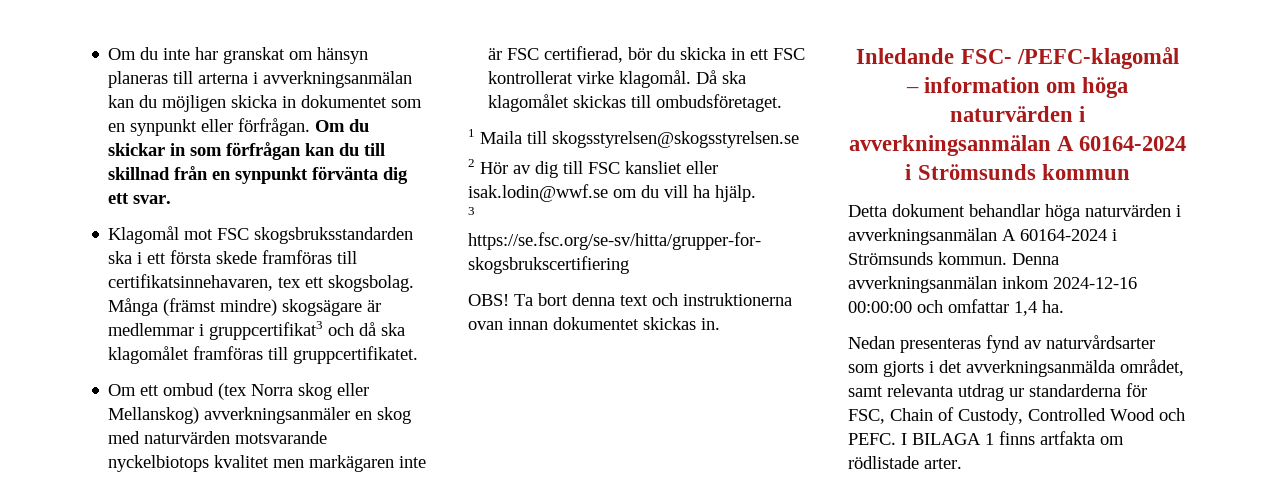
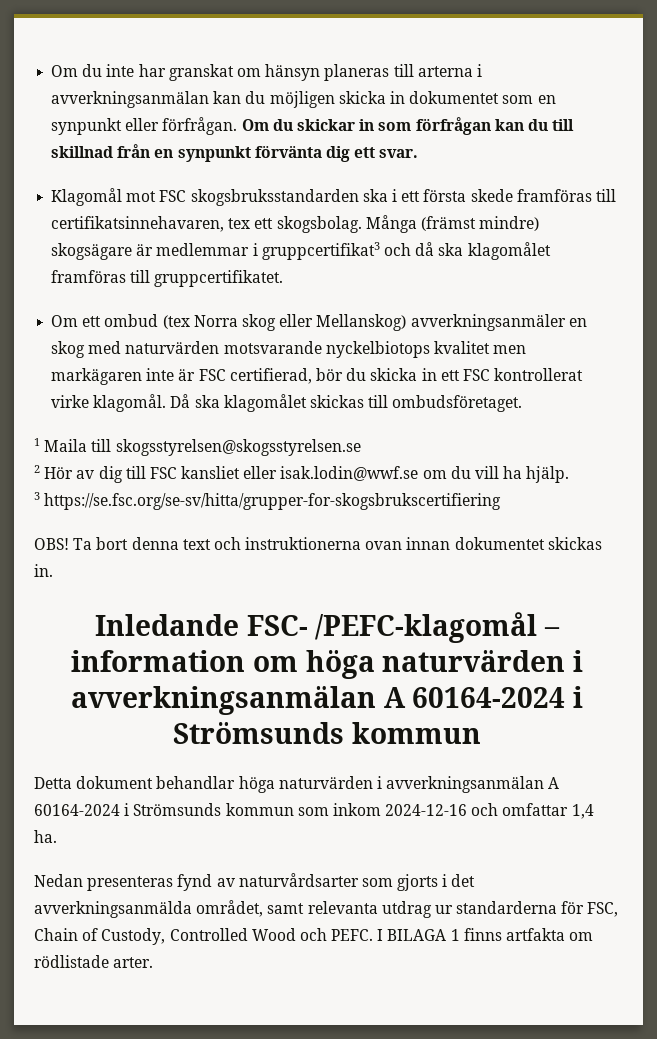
[938,252,1059,265] [848,276,997,293] kommun. Denna avverkningsanmälan -> [225,803,329,816] kommun som
[848,301,912,313] 00:00:00 -> (468, 810) none

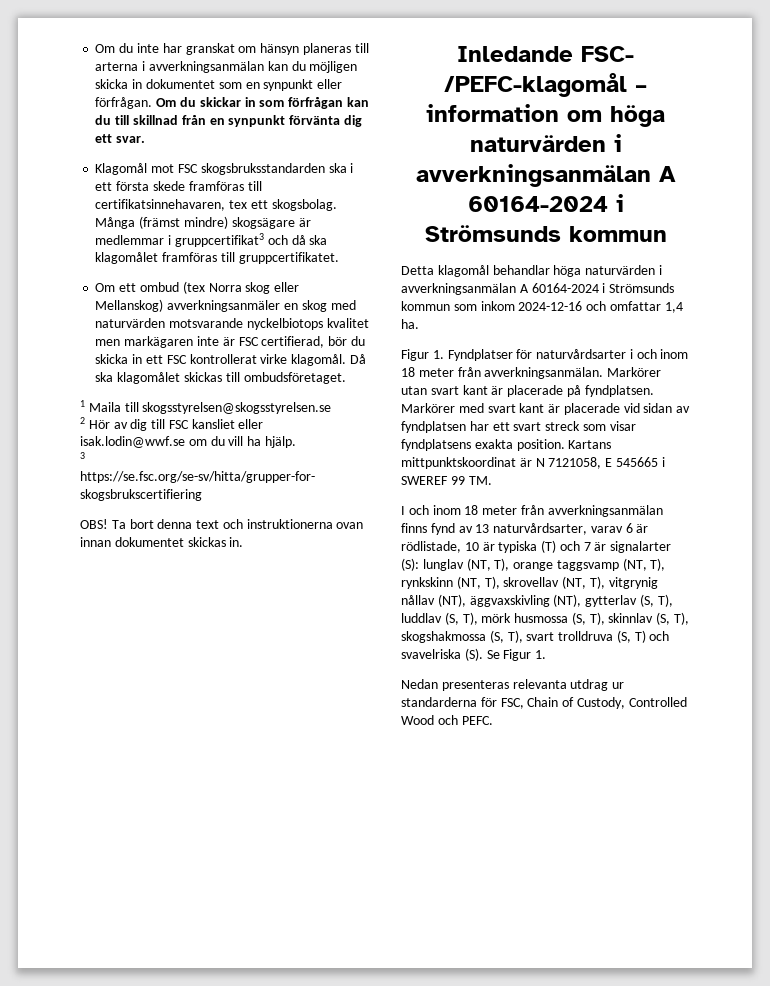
[76,776,154,789] dokument -> [437,265,489,277] klagomål
[34,873,476,891] [34,900,305,918] Nedan presenteras fynd av naturvårdsarter som gjorts i det avverkningsanmälda området, samt -> [401,349,689,361] [401,367,662,379] [401,385,654,397] [401,403,691,415] [401,421,636,433] [401,439,612,451] [401,457,665,469] [401,476,492,485] [401,505,663,517] [401,523,649,535] [401,540,672,553] [401,558,666,571] [401,576,658,589] [401,594,673,607] [401,612,690,625] [401,630,670,643] [401,648,547,661] [401,679,509,691] Figur 1. Fyndplatser för naturvårdsarter i och inom 18 meter från avverkningsanmälan. Markörer utan svart kant är placerade på fyndplatsen. Markörer med svart kant är placerade vid sidan av fyndplatsen har ett svart streck som visar fyndplatsens exakta position. Kartans mittpunktskoordinat är N 7121058, E 545665 i SWEREF 99 TM. // I och inom 18 meter från avverkningsanmälan finns fynd av 13 naturvårdsarter, varav 6 är rödlistade, 10 är typiska (T) och 7 är signalarter (S): lunglav (NT, T), orange taggsvamp (NT, T), rynkskinn (NT, T), skrovellav (NT, T), vitgrynig nållav (NT), äggvaxskivling (NT), gytterlav (S, T), luddlav (S, T), mörk husmossa (S, T), skinnlav (S, T), skogshakmossa (S, T), svart trolldruva (S, T) och svavelriska (S). Se Figur 1. // Nedan presenteras
[377,928,594,941] [34,955,154,968] I BILAGA 1 finns artfakta om rödlistade arter. -> (493, 720) none

